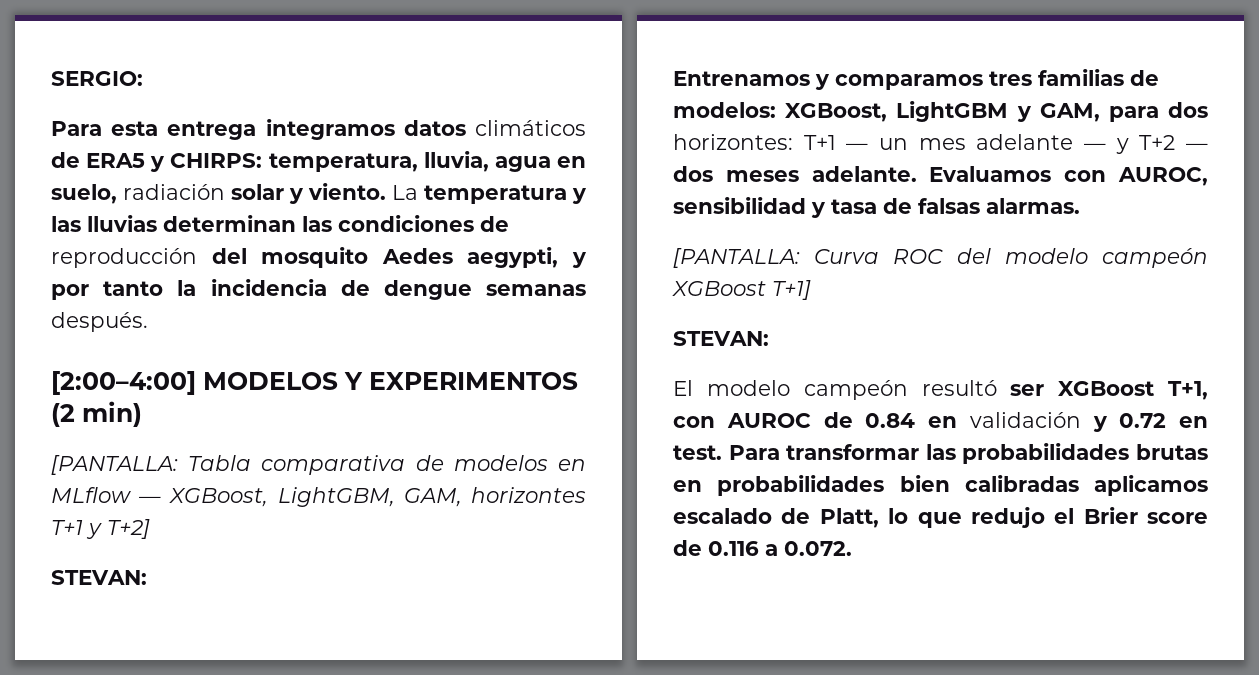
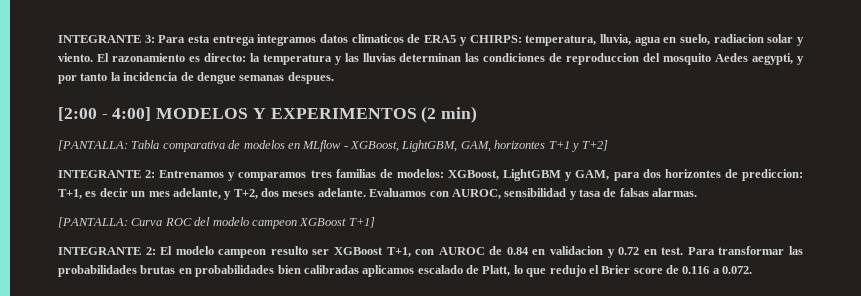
[51,71,143,86] SERGIO: // -> [58,35,155,43] INTEGRANTE 3:
[475,120,586,136] climáticos -> [351,34,404,43] climaticos
[123,184,225,200] radiación -> [713,34,764,43] radiacion
[392,185,418,200] La -> [96,53,260,62] El razonamiento es directo: la
[51,248,197,268] reproducción -> [566,53,640,65] reproduccion
[51,312,148,332] [51,371,196,395] después. // [2:00–4:00] -> [287,72,334,84] [58,107,152,121] despues. // [2:00 - 4:00]
[138,496,162,503] — -> [343,146,348,149] -
[51,570,147,585] STEVAN: // -> [58,170,156,178] INTEGRANTE 2:
[673,134,1208,154] horizontes: T+1 — un mes adelante — y T+2 — -> [664,169,804,181] [58,188,258,200] horizontes de prediccion: T+1, es decir un mes adelante, y T+2,
[1102,248,1208,268] campeón -> [251,220,297,229] campeon
[673,331,769,346] [673,380,997,400] STEVAN: // El modelo campeón resultó -> [58,246,308,258] INTEGRANTE 2: El modelo campeon resulto
[969,412,1081,428] validación -> [549,246,603,255] validacion

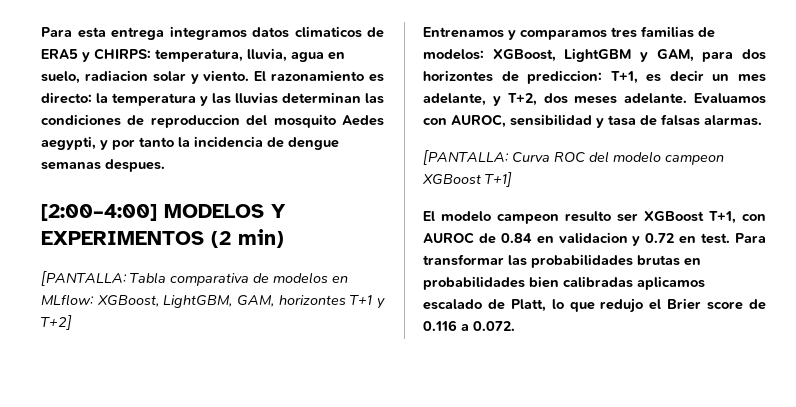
[58,35,155,43] INTEGRANTE 3: -> (41, 32) none
[58,107,152,121] [2:00 - 4:00] -> [41,204,157,221] [2:00–4:00]
[302,140,348,152] MLflow - -> [41,294,94,306] MLflow:
[58,170,156,178] INTEGRANTE 2: -> (72, 322) none
[58,247,156,255] INTEGRANTE 2: -> (512, 179) none

